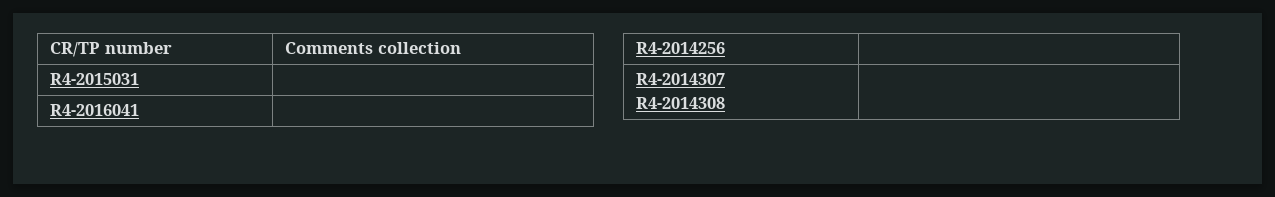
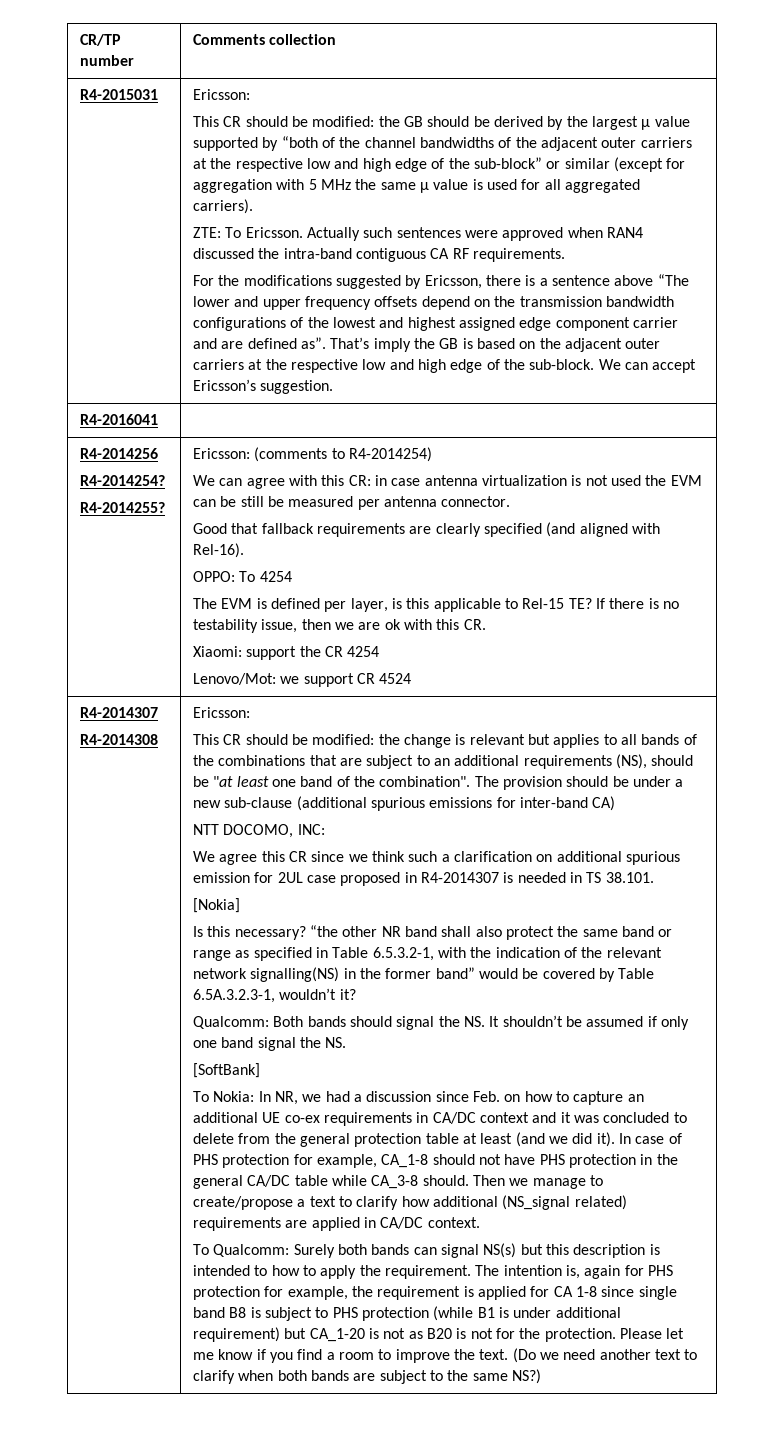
[50,104,140,116] [636,42,726,54] [636,73,726,85] [636,97,726,109] // R4-2016041 | // R4-2014256 | // R4-2014307 // R4-2014308 | -> [193,89,251,100] [193,116,690,130] [193,136,692,151] [193,157,686,172] [193,179,640,193] [193,199,254,214] [193,227,643,241] [193,248,566,262] [193,274,689,289] [193,296,674,310] [193,317,678,331] [193,337,661,352] [193,359,697,373] [193,379,334,394] [80,414,159,425] [80,448,159,459] [80,475,166,486] [80,502,166,513] [193,447,433,462] [193,475,702,489] [193,496,511,510] [193,522,660,537] [193,543,245,558] [193,571,292,582] [193,598,679,612] [193,619,486,633] [193,646,380,660] [193,673,412,687] [80,707,159,718] [80,734,159,745] [193,707,251,718] [193,734,697,748] [193,754,694,769] [193,776,684,790] [193,796,616,811] [193,824,325,838] [193,851,680,865] [193,872,654,886] [193,898,241,913] [193,925,673,940] [193,947,662,961] [193,967,655,982] [193,988,356,1003] [193,1015,689,1030] [193,1037,347,1051] [193,1063,261,1078] [193,1091,644,1105] [193,1112,687,1126] [193,1132,682,1147] [193,1154,678,1168] [193,1175,603,1189] [193,1195,627,1210] [193,1217,480,1231] [193,1243,660,1258] [193,1265,673,1279] [193,1286,677,1300] [193,1306,621,1321] [193,1327,685,1342] [193,1348,698,1363] [193,1369,541,1384] Ericsson: // This CR should be modified: the GB should be derived by the largest μ value supported by “both of the channel bandwidths of the adjacent outer carriers at the respective low and high edge of the sub-block” or similar (except for aggregation with 5 MHz the same μ value is used for all aggregated carriers). // ZTE: To Ericsson. Actually such sentences were approved when RAN4 discussed the intra-band contiguous CA RF requirements. // For the modifications suggested by Ericsson, there is a sentence above “The lower and upper frequency offsets depend on the transmission bandwidth configurations of the lowest and highest assigned edge component carrier and are defined as”. That’s imply the GB is based on the adjacent outer carriers at the respective low and high edge of the sub-block. We can accept Ericsson’s suggestion. // R4-2016041 | // R4-2014256 // R4-2014254? // R4-2014255? | Ericsson: (comments to R4-2014254) // We can agree with this CR: in case antenna virtualization is not used the EVM can be still be measured per antenna connector. // Good that fallback requirements are clearly specified (and aligned with Rel-16). // OPPO: To 4254 // The EVM is defined per layer, is this applicable to Rel-15 TE? If there is no testability issue, then we are ok with this CR. // Xiaomi: support the CR 4254 // Lenovo/Mot: we support CR 4524 // R4-2014307 // R4-2014308 | Ericsson: // This CR should be modified: the change is relevant but applies to all bands of the combinations that are subject to an additional requirements (NS), should be "at least one band of the combination". The provision should be under a new sub-clause (additional spurious emissions for inter-band CA) // NTT DOCOMO, INC: // We agree this CR since we think such a clarification on additional spurious emission for 2UL case proposed in R4-2014307 is needed in TS 38.101. // [Nokia] // Is this necessary? “the other NR band shall also protect the same band or range as specified in Table 6.5.3.2-1, with the indication of the relevant network signalling(NS) in the former band” would be covered by Table 6.5A.3.2.3-1, wouldn’t it? // Qualcomm: Both bands should signal the NS. It shouldn’t be assumed if only one band signal the NS. // [SoftBank] // To Nokia: In NR, we had a discussion since Feb. on how to capture an additional UE co-ex requirements in CA/DC context and it was concluded to delete from the general protection table at least (and we did it). In case of PHS protection for example, CA_1-8 should not have PHS protection in the general CA/DC table while CA_3-8 should. Then we manage to create/propose a text to clarify how additional (NS_signal related) requirements are applied in CA/DC context. // To Qualcomm: Surely both bands can signal NS(s) but this description is intended to how to apply the requirement. The intention is, again for PHS protection for example, the requirement is applied for CA 1-8 since single band B8 is subject to PHS protection (while B1 is under additional requirement) but CA_1-20 is not as B20 is not for the protection. Please let me know if you find a room to improve the text. (Do we need another text to clarify when both bands are subject to the same NS?)

